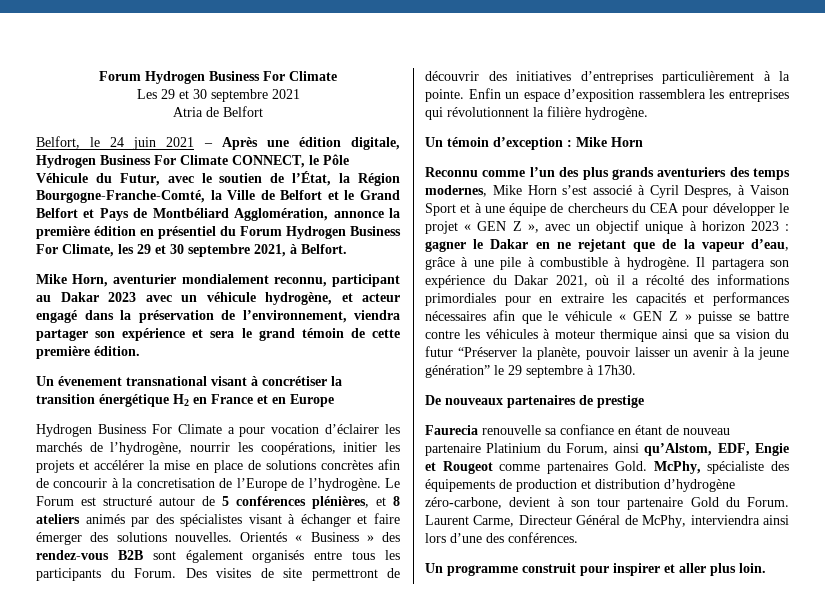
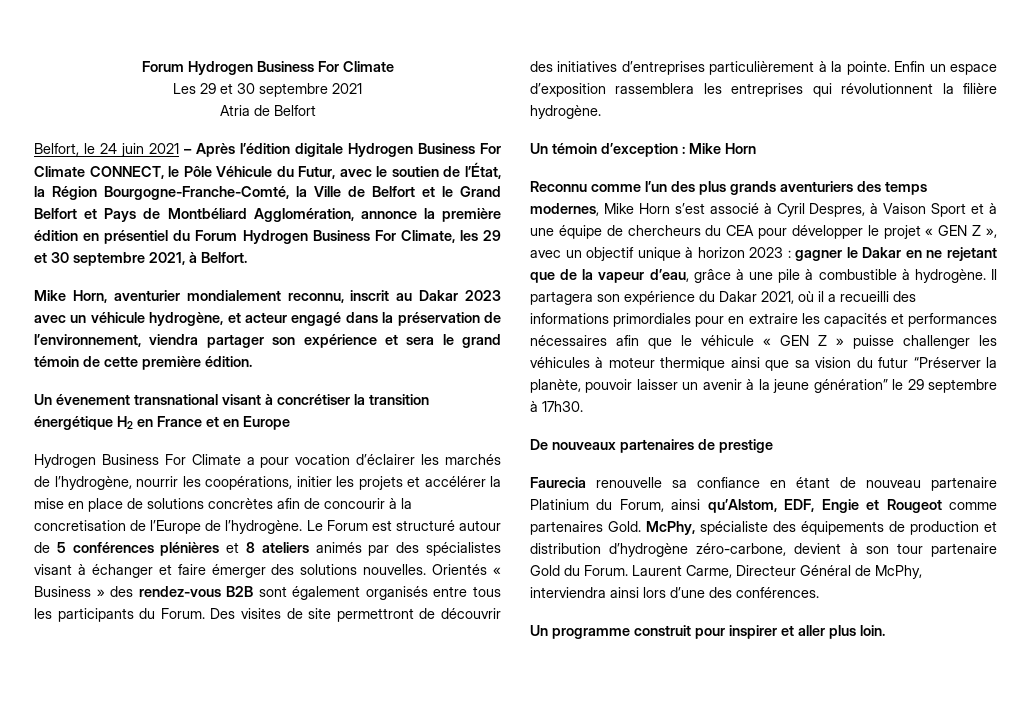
[266,137,400,150] une édition digitale, -> [240,143,343,157] l’édition digitale
[331,274,400,287] participant -> [350,290,390,301] inscrit
[312,496,369,509] plénières, -> [160,542,220,556] plénières
[645,275,684,285] récolté -> [840,291,889,302] recueilli
[739,311,789,321] [425,330,460,339] se battre contre -> [903,335,970,349] challenger

